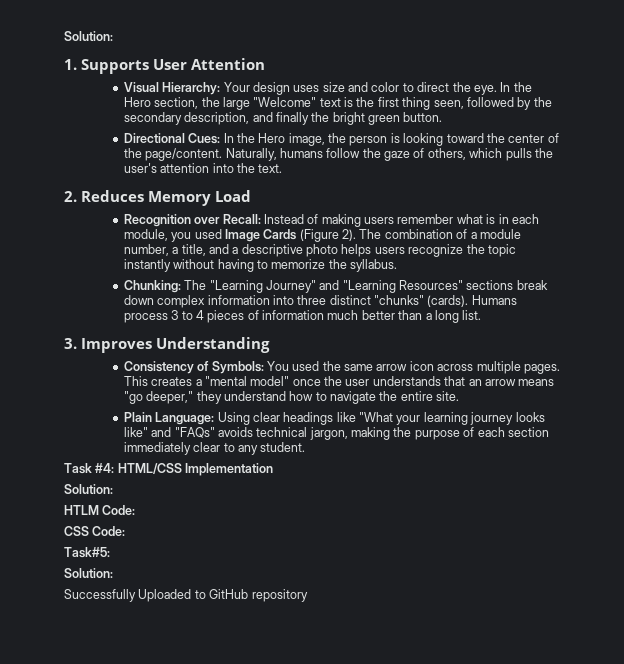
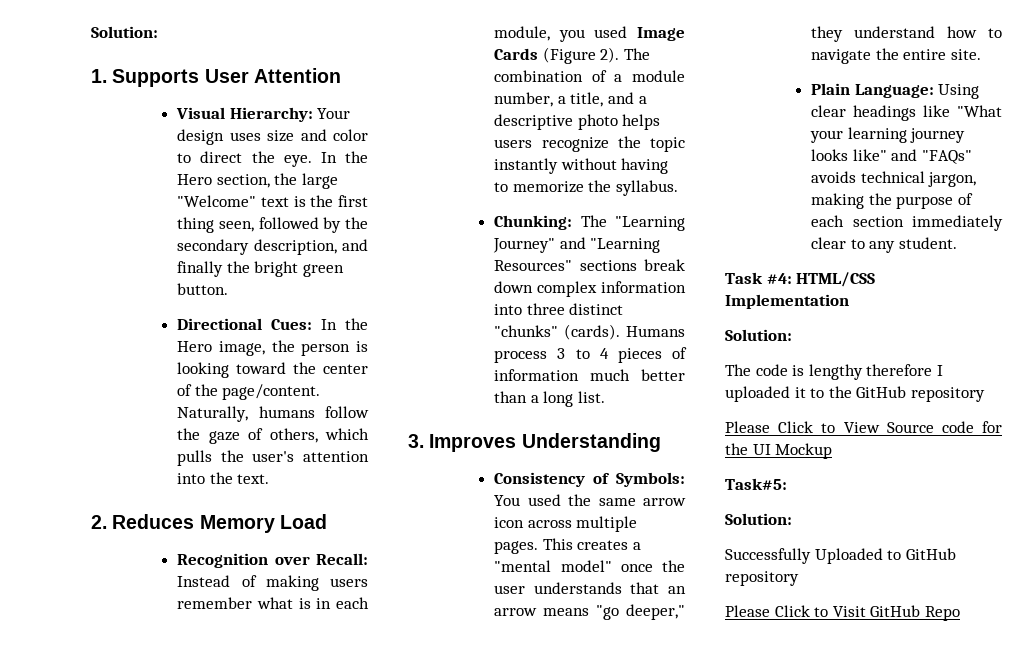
[64,505,136,515] [64,526,126,536] HTLM Code: // CSS Code: -> [725,364,943,380] [725,386,985,402] [725,421,1002,433] [725,443,833,459] The code is lengthy therefore I uploaded it to the GitHub repository // Please Click to View Source code for the UI Mockup
(308, 595) none -> [725,605,960,621] // Please Click to Visit GitHub Repo

